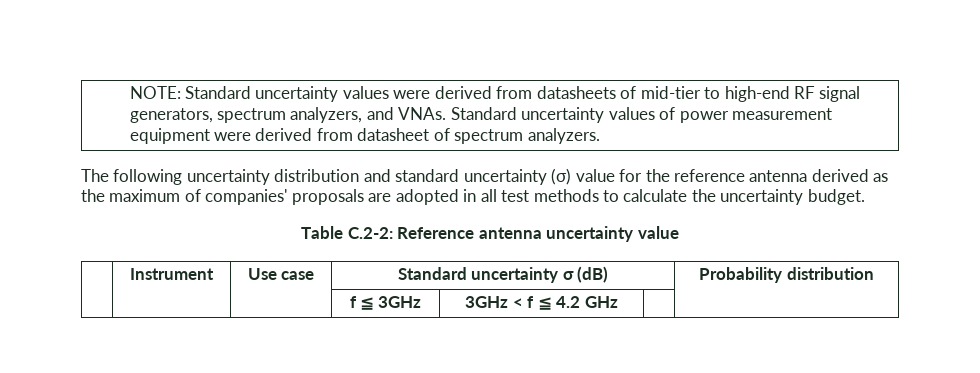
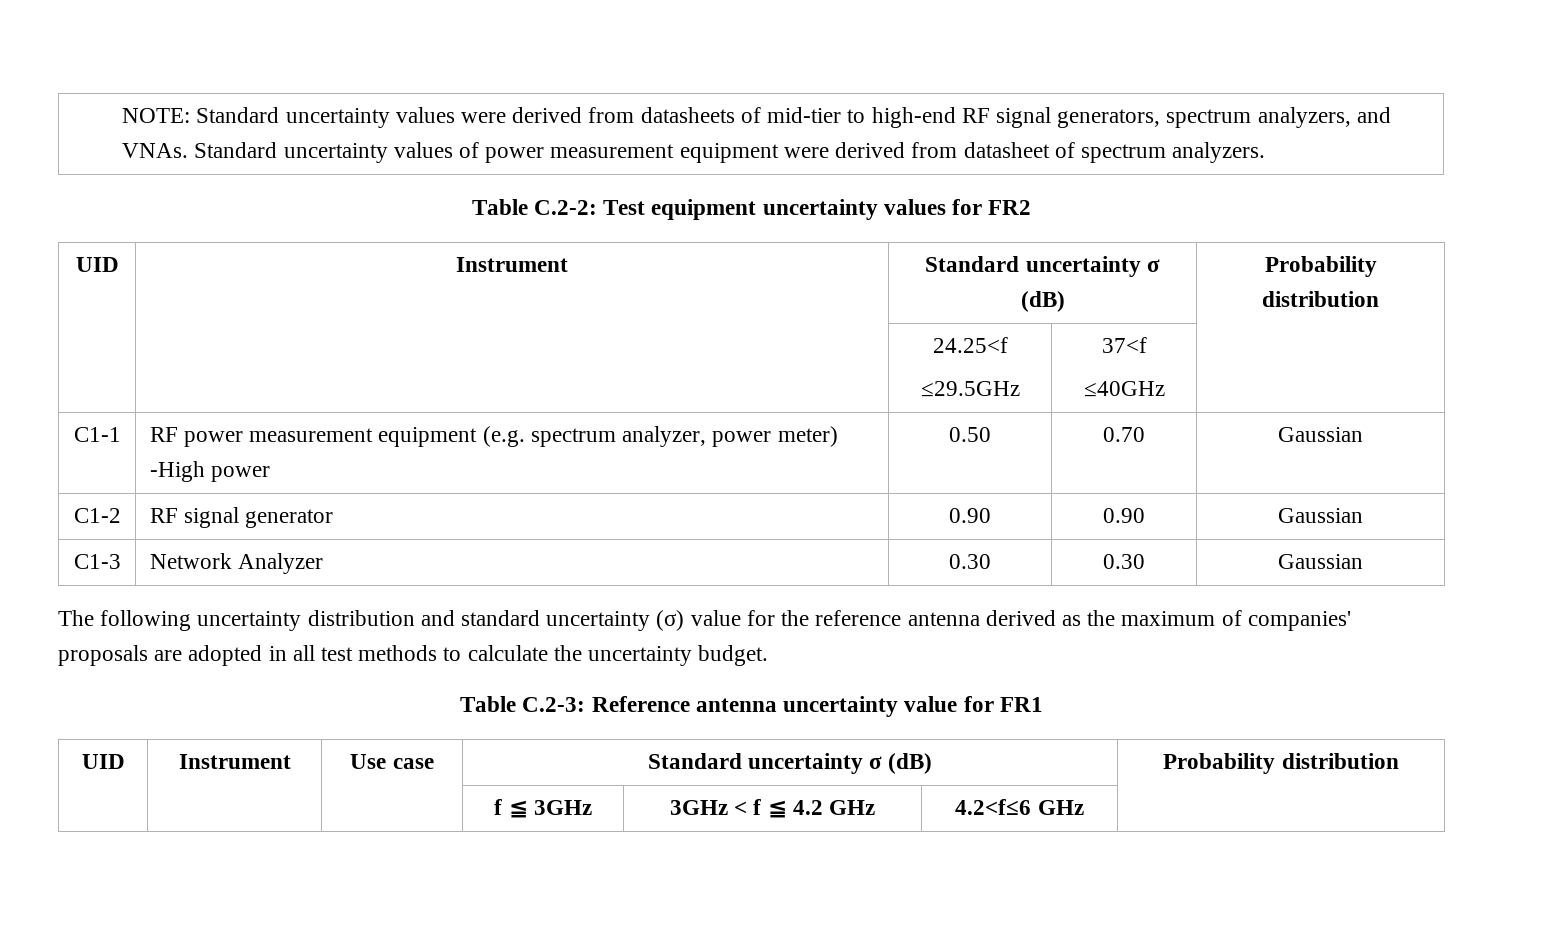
(600, 136) none -> [471,199,1032,220] [75,257,119,272] [456,257,568,272] [925,256,1160,277] [1020,291,1065,312] [1264,256,1377,277] [1262,291,1379,307] [932,337,1008,353] [920,381,1020,397] [1101,337,1147,353] [1083,381,1165,397] [73,427,121,442] [149,426,838,447] [149,461,271,482] [949,427,991,442] [1103,427,1145,442] [1278,427,1363,442] [73,508,121,523] [149,507,334,528] [949,508,991,523] [1103,508,1145,523] [1278,508,1363,523] [73,554,121,569] [149,553,324,574] [949,554,991,569] [1103,554,1145,569] [1278,554,1363,569] // Table C.2-2: Test equipment uncertainty values for FR2 // UID | Instrument | Standard uncertainty σ (dB) | Probability distribution // | | 24.25<f // ≤29.5GHz | 37<f // ≤40GHz | // C1-1 | RF power measurement equipment (e.g. spectrum analyzer, power meter) -High power | 0.50 | 0.70 | Gaussian // C1-2 | RF signal generator | 0.90 | 0.90 | Gaussian // C1-3 | Network Analyzer | 0.30 | 0.30 | Gaussian
[347,227,393,239] C.2-2: -> [522,697,586,712] C.2-3:
(679, 232) // -> [963,696,1043,712] [81,754,125,769] for FR1 // UID
(618, 302) none -> [955,799,1084,815] 4.2<f≤6 GHz

